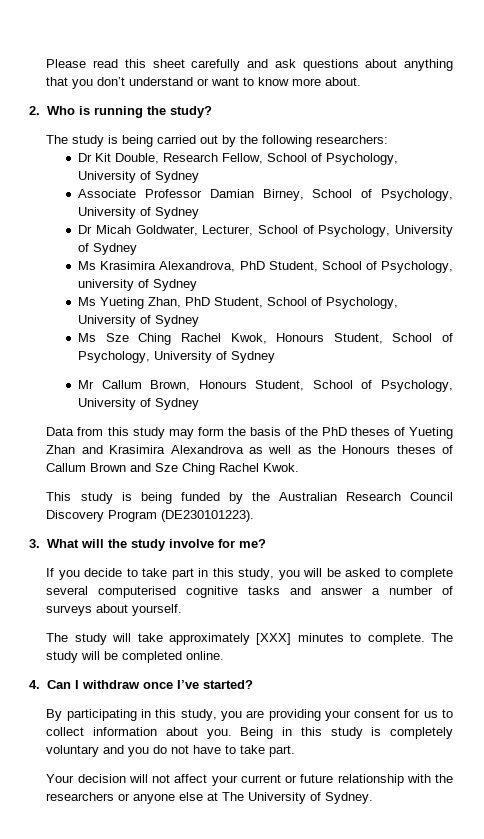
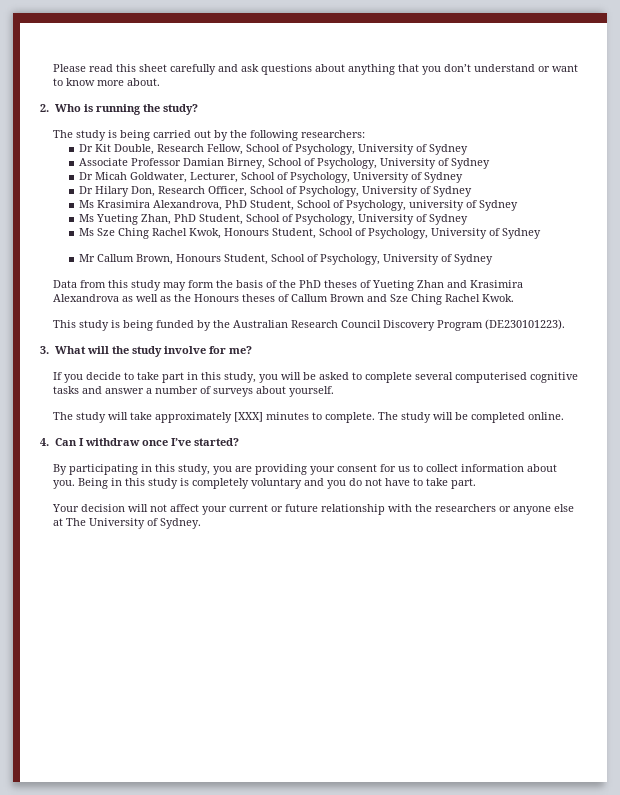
(138, 249) none -> [78,186,472,197] // Dr Hilary Don, Research Officer, School of Psychology, University of Sydney

